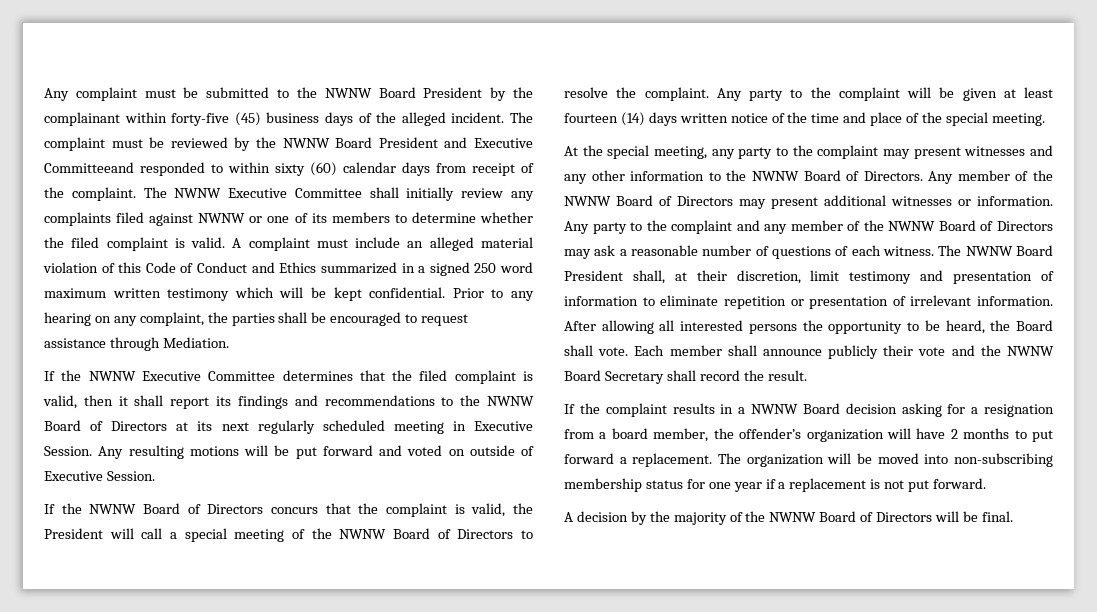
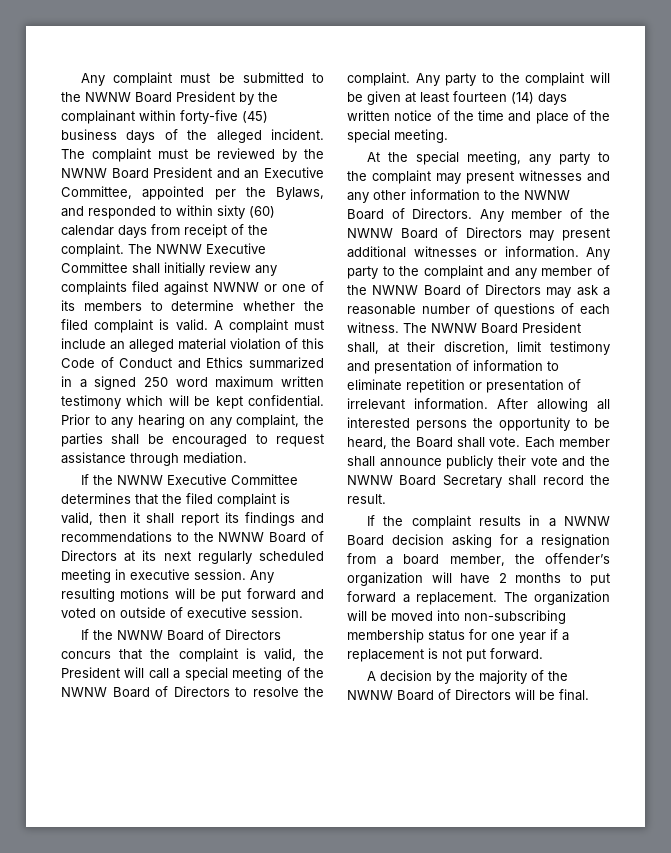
[474,138,534,148] [44,162,134,173] Executive Committeeand -> [244,167,324,179] [61,186,324,200] [61,206,84,217] an Executive Committee, appointed per the Bylaws, and
[162,337,229,348] Mediation. -> [183,452,247,464] mediation.
[474,421,534,431] [44,446,92,456] Executive Session. -> [130,569,246,580] executive session.
[44,471,155,481] Executive Session. -> [187,607,303,618] executive session.

